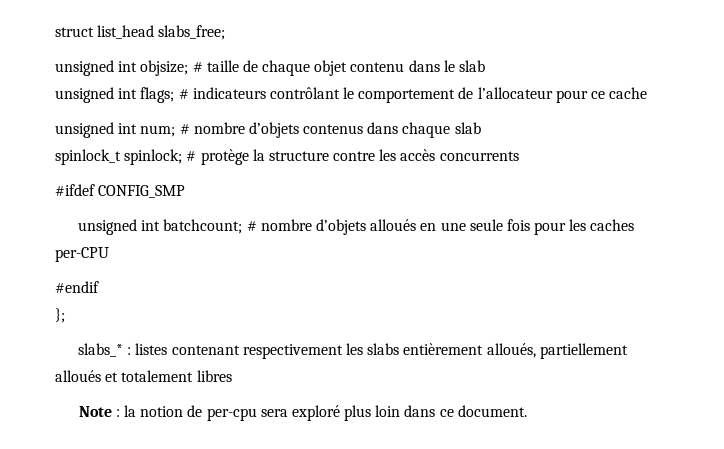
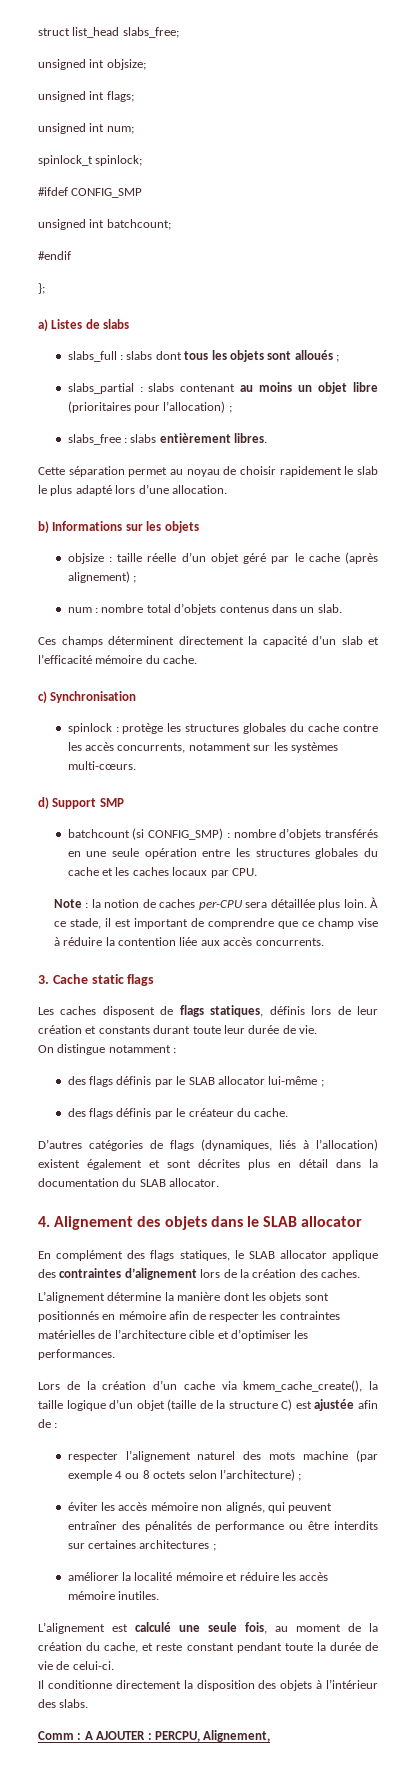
[192,60,486,76] [55,87,648,103] [55,122,481,138] [55,149,519,165] # taille de chaque objet contenu dans le slab // unsigned int flags; # indicateurs contrôlant le comportement de l’allocateur pour ce cache // unsigned int num; # nombre d’objets contenus dans chaque slab // spinlock_t spinlock; # protège la structure contre les accès concurrents -> [38,91,134,102] [38,123,134,134] [38,155,143,166] // unsigned int flags; // unsigned int num; // spinlock_t spinlock;
[246,219,635,235] [55,247,109,262] [55,281,99,293] [55,308,65,323] [78,343,628,359] [55,370,232,382] # nombre d’objets alloués en une seule fois pour les caches per-CPU // #endif // }; // slabs_* : listes contenant respectivement les slabs entièrement alloués, partiellement alloués et totalement libres -> [38,251,71,260] [38,283,45,294] [38,319,130,331] [67,350,340,362] [67,382,378,394] [67,401,232,413] [67,433,268,445] [38,466,378,477] [38,484,227,496] [38,521,199,533] [67,552,379,564] [67,571,137,583] [67,603,342,615] [38,635,379,647] [38,654,198,664] [38,691,137,703] [67,723,378,734] [67,742,338,753] [67,761,136,770] [38,797,124,809] [67,828,378,840] [67,848,378,859] [67,867,257,878] // #endif // }; // a) Listes de slabs // slabs_full : slabs dont tous les objets sont alloués ; // slabs_partial : slabs contenant au moins un objet libre (prioritaires pour l’allocation) ; // slabs_free : slabs entièrement libres. // Cette séparation permet au noyau de choisir rapidement le slab le plus adapté lors d’une allocation. // b) Informations sur les objets // objsize : taille réelle d’un objet géré par le cache (après alignement) ; // num : nombre total d’objets contenus dans un slab. // Ces champs déterminent directement la capacité d’un slab et l’efficacité mémoire du cache. // c) Synchronisation // spinlock : protège les structures globales du cache contre les accès concurrents, notamment sur les systèmes multi-cœurs. // d) Support SMP // batchcount (si CONFIG_SMP) : nombre d’objets transférés en une seule opération entre les structures globales du cache et les caches locaux par CPU.
[206,405,527,421] per-cpu sera exploré plus loin dans ce document. -> [159,897,379,910] [53,918,378,929] [53,937,324,946] [38,974,155,986] [38,1005,379,1017] [38,1025,317,1034] [38,1044,177,1055] [67,1076,324,1087] [67,1108,289,1119] [38,1139,378,1151] [38,1159,378,1170] [38,1178,220,1187] [38,1216,363,1230] [38,1250,378,1261] [38,1268,360,1280] [38,1291,329,1303] [38,1311,340,1322] [38,1329,309,1341] [38,1349,115,1360] [38,1380,378,1392] [38,1399,378,1411] [38,1419,58,1428] [67,1450,379,1462] [67,1469,302,1481] [67,1502,333,1513] [67,1521,378,1532] [67,1540,216,1551] [67,1572,329,1581] [67,1591,160,1600] [38,1622,378,1634] [38,1642,378,1653] [38,1661,114,1670] [38,1679,378,1691] [38,1699,89,1708] [38,1730,271,1742] caches per-CPU sera détaillée plus loin. À ce stade, il est important de comprendre que ce champ vise à réduire la contention liée aux accès concurrents. // 3. Cache static flags // Les caches disposent de flags statiques, définis lors de leur création et constants durant toute leur durée de vie. // On distingue notamment : // des flags définis par le SLAB allocator lui-même ; // des flags définis par le créateur du cache. // D’autres catégories de flags (dynamiques, liés à l’allocation) existent également et sont décrites plus en détail dans la documentation du SLAB allocator. // 4. Alignement des objets dans le SLAB allocator // En complément des flags statiques, le SLAB allocator applique des contraintes d’alignement lors de la création des caches. // L’alignement détermine la manière dont les objets sont positionnés en mémoire afin de respecter les contraintes matérielles de l’architecture cible et d’optimiser les performances. // Lors de la création d’un cache via kmem_cache_create(), la taille logique d’un objet (taille de la structure C) est ajustée afin de : // respecter l’alignement naturel des mots machine (par exemple 4 ou 8 octets selon l’architecture) ; // éviter les accès mémoire non alignés, qui peuvent entraîner des pénalités de performance ou être interdits sur certaines architectures ; // améliorer la localité mémoire et réduire les accès mémoire inutiles. // L’alignement est calculé une seule fois, au moment de la création du cache, et reste constant pendant toute la durée de vie de celui-ci. // Il conditionne directement la disposition des objets à l’intérieur des slabs. // Comm : A AJOUTER : PERCPU, Alignement,

